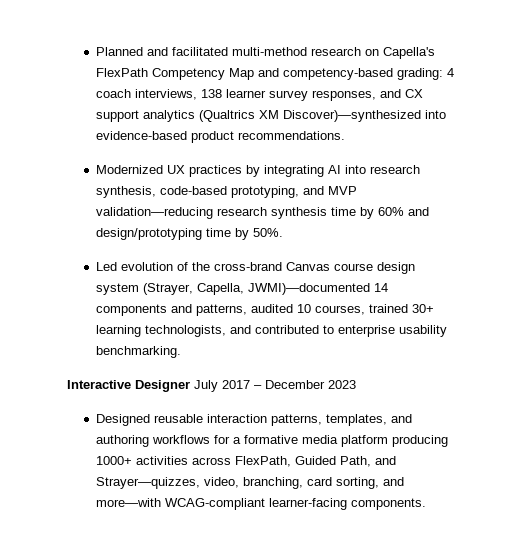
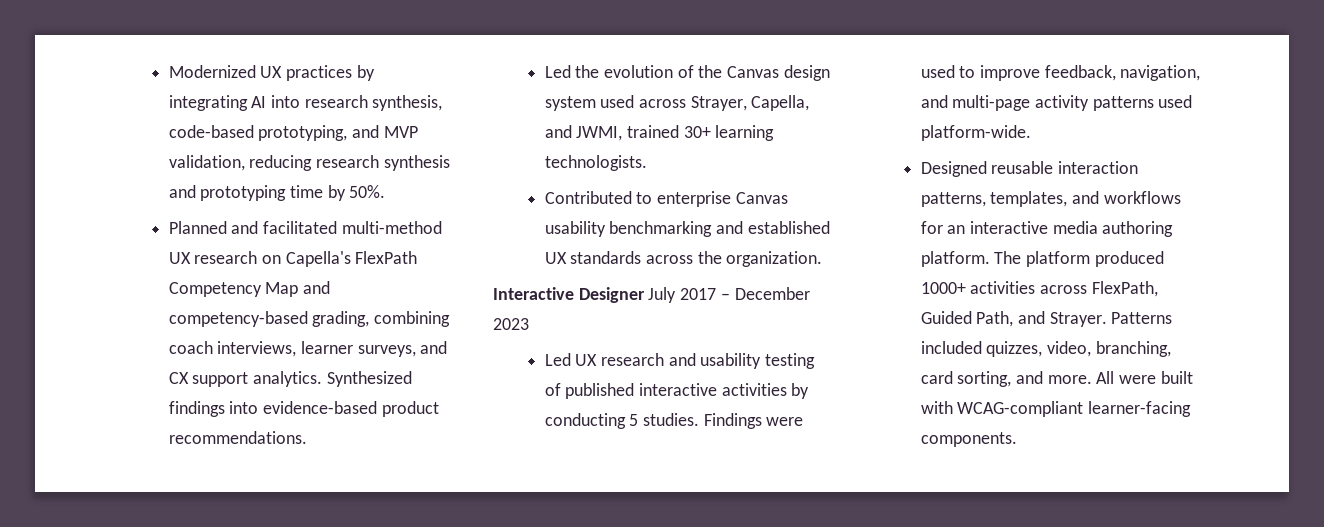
[96,47,436,59] [96,68,455,80] [96,89,424,101] [96,110,447,122] [96,131,346,143] Planned and facilitated multi-method research on Capella's FlexPath Competency Map and competency-based grading: 4 coach interviews, 138 learner survey responses, and CX support analytics (Qualtrics XM Discover)—synthesized into evidence-based product recommendations. // -> (168, 71) none
[96,207,430,219] [96,228,284,240] [96,262,118,271] validation—reducing research synthesis time by 60% and design/prototyping time by 50%. // Led -> [168,155,450,171] [168,185,386,201] [168,221,442,234] [168,251,418,267] [168,281,330,297] [168,311,450,327] [168,341,448,357] [168,371,412,387] [168,401,439,417] [168,431,307,444] [544,65,600,78] validation, reducing research synthesis and prototyping time by 50%. // Planned and facilitated multi-method UX research on Capella's FlexPath Competency Map and competency-based grading, combining coach interviews, learner surveys, and CX support analytics. Synthesized findings into evidence-based product recommendations. // Led the
[214,262,416,274] [96,283,389,295] [96,304,435,316] [96,325,448,337] [96,346,182,358] cross-brand Canvas course design system (Strayer, Capella, JWMI)—documented 14 components and patterns, audited 10 courses, trained 30+ learning technologists, and contributed to enterprise usability benchmarking. -> [727,65,830,81] [544,95,810,111] [544,125,775,141] [544,155,647,171] [544,191,788,207] [544,221,830,237] [544,251,823,267] Canvas design system used across Strayer, Capella, and JWMI, trained 30+ learning technologists. // Contributed to enterprise Canvas usability benchmarking and established UX standards across the organization.
(356, 384) none -> [544,353,816,369] [544,383,810,399] [544,413,804,429] [920,65,1201,81] [920,95,1193,111] [920,125,1031,141] // Led UX research and usability testing of published interactive activities by conducting 5 studies. Findings were used to improve feedback, navigation, and multi-page activity patterns used platform-wide.
[96,435,150,447] authoring -> (1099, 197) none
[233,435,449,447] a formative media platform producing -> [947,221,1174,237] [920,251,1164,267] an interactive media authoring platform. The platform produced
[96,477,201,489] Strayer—quizzes, -> [1049,312,1173,327] [920,341,1043,357] Strayer. Patterns included quizzes,
[96,498,162,507] more—with -> [1047,371,1193,384] [920,401,953,414] more. All were built with

